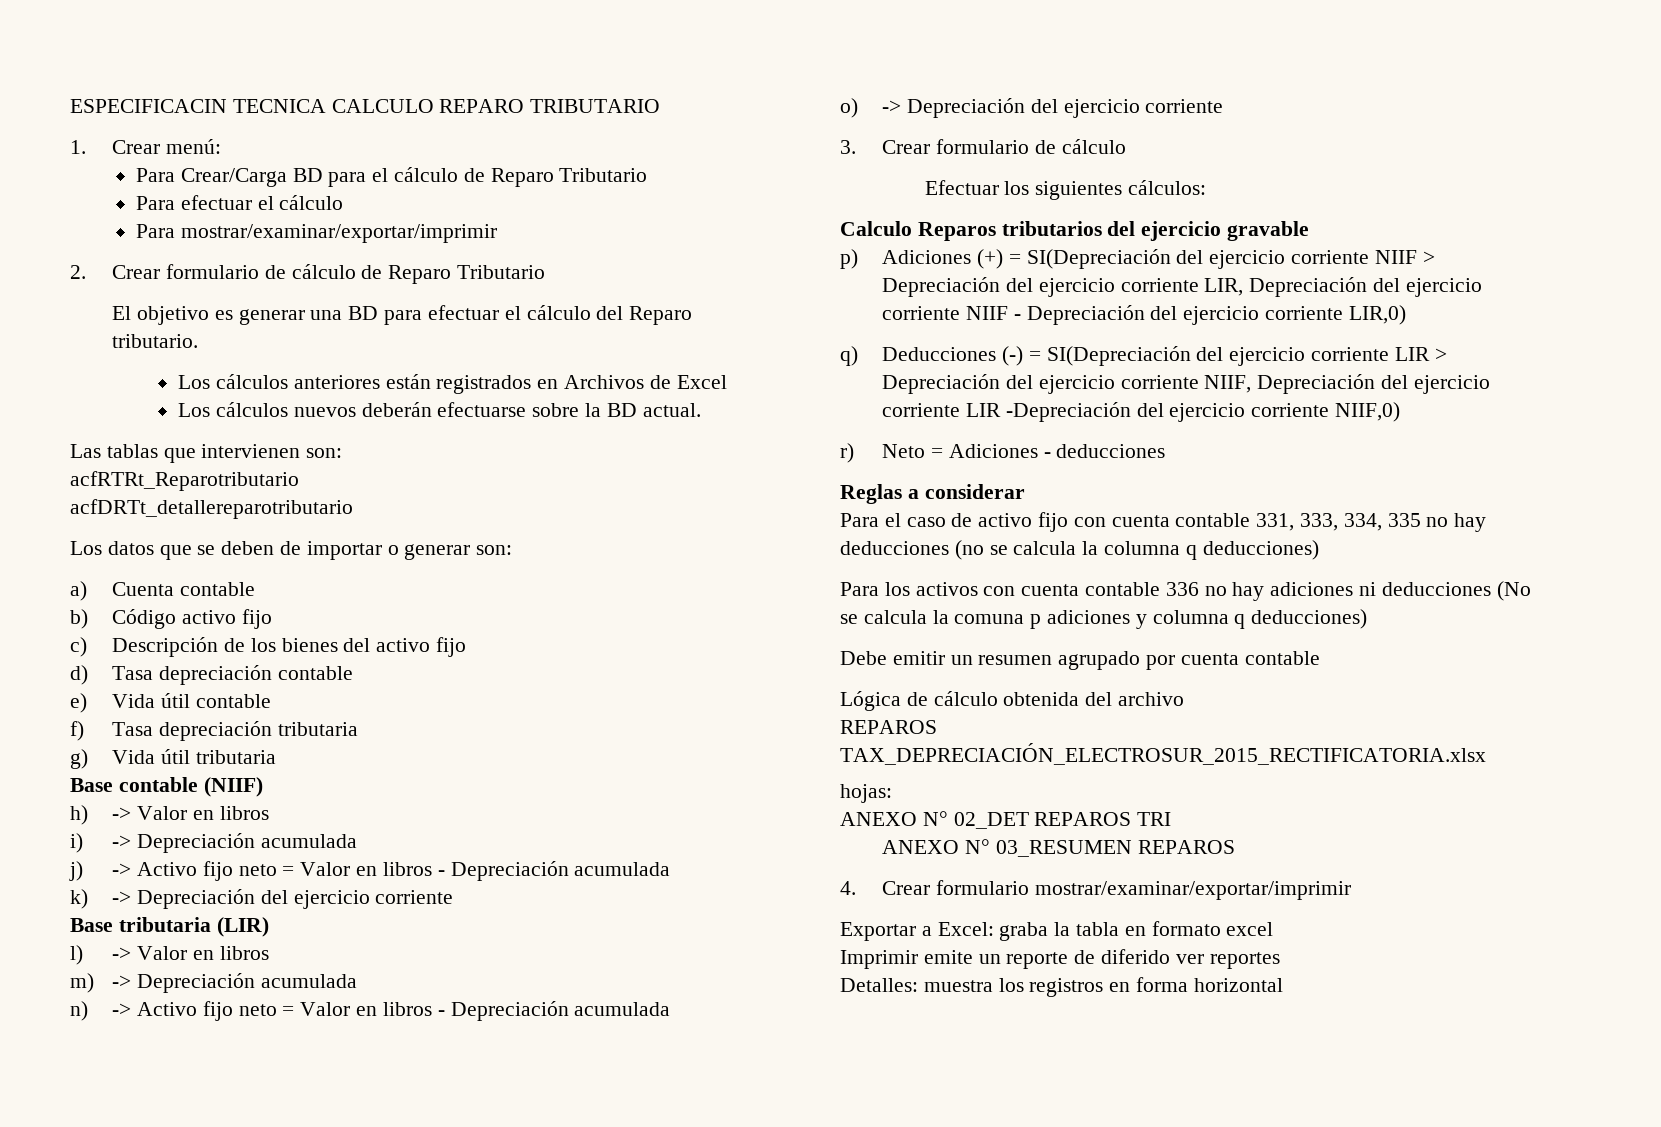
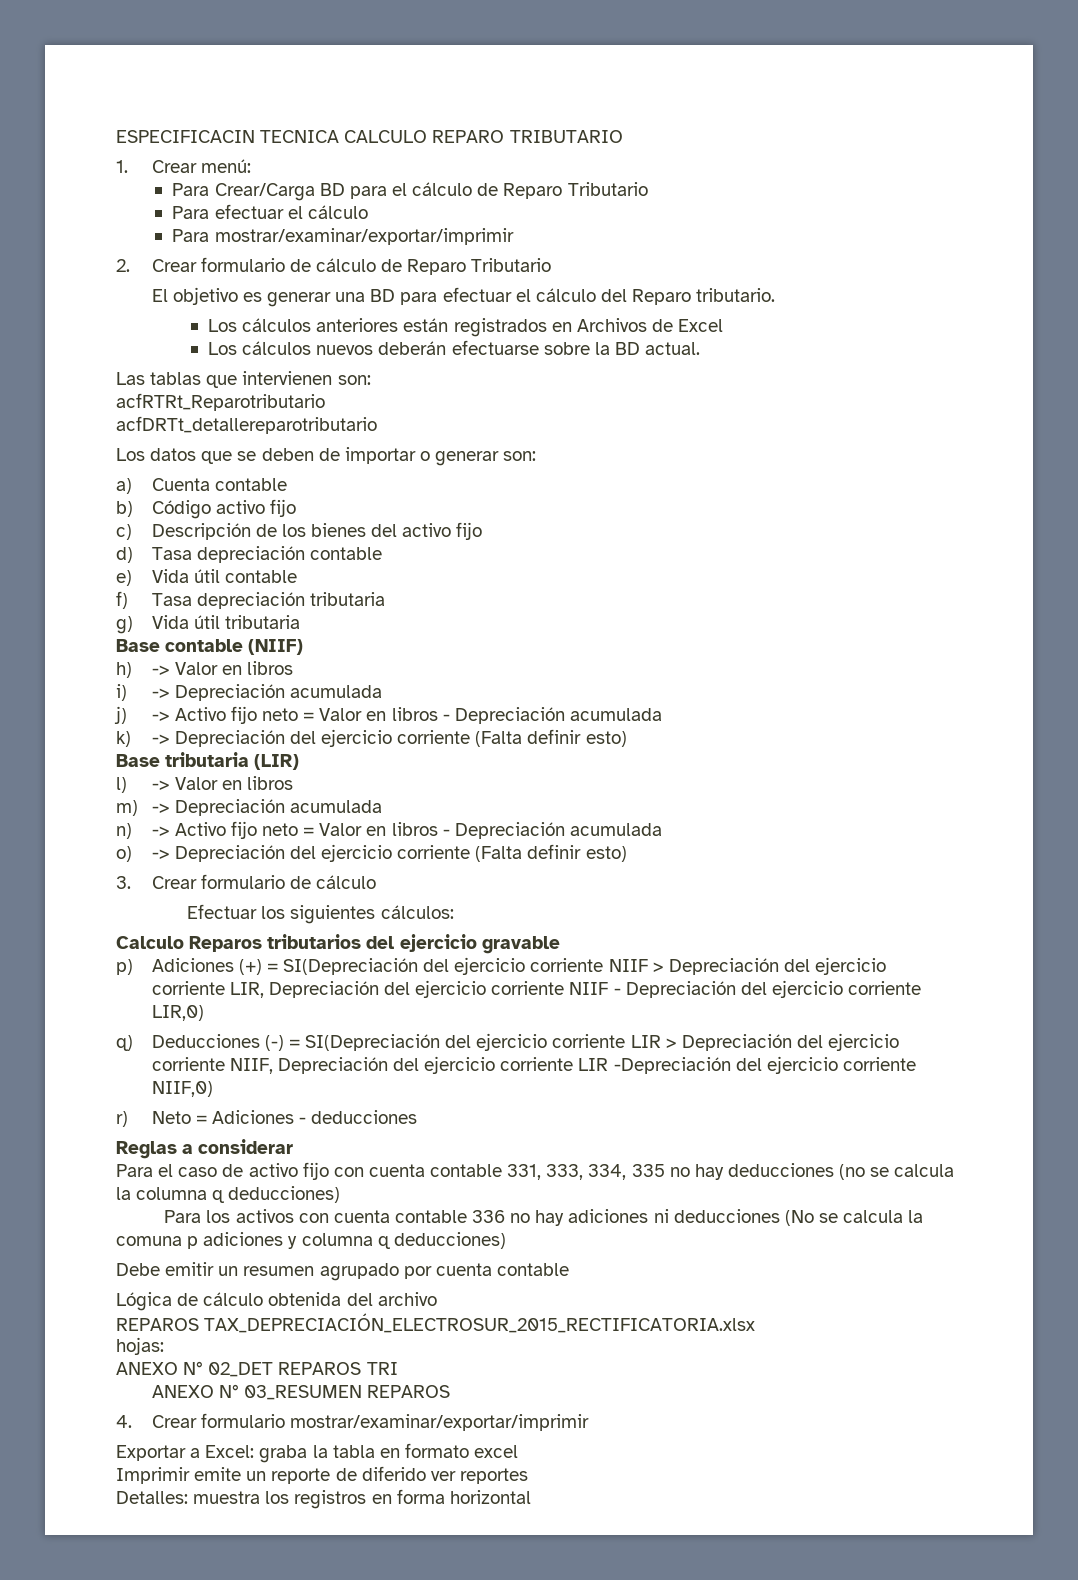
(454, 897) none -> [475,729,627,747] (Falta definir esto)
(1224, 106) none -> [475,844,627,862] (Falta definir esto)

